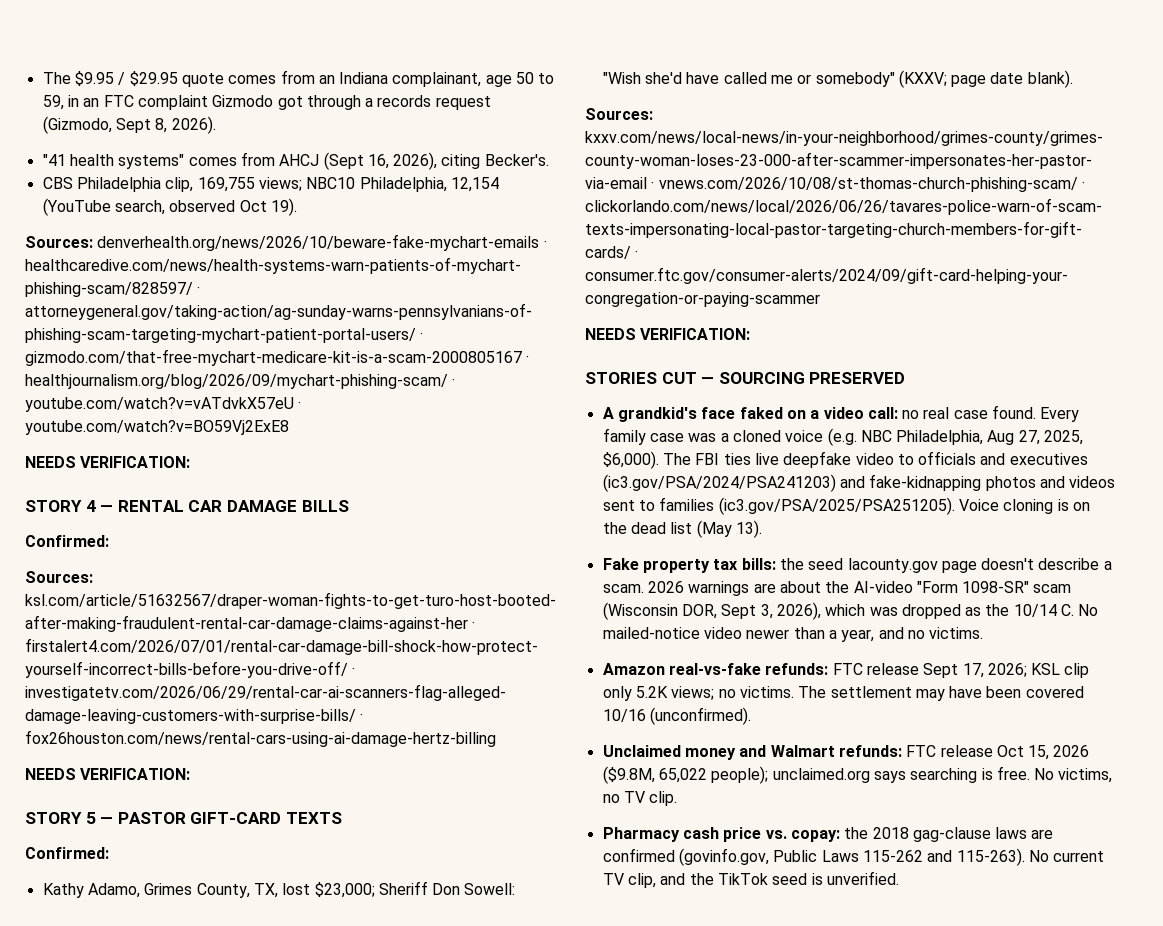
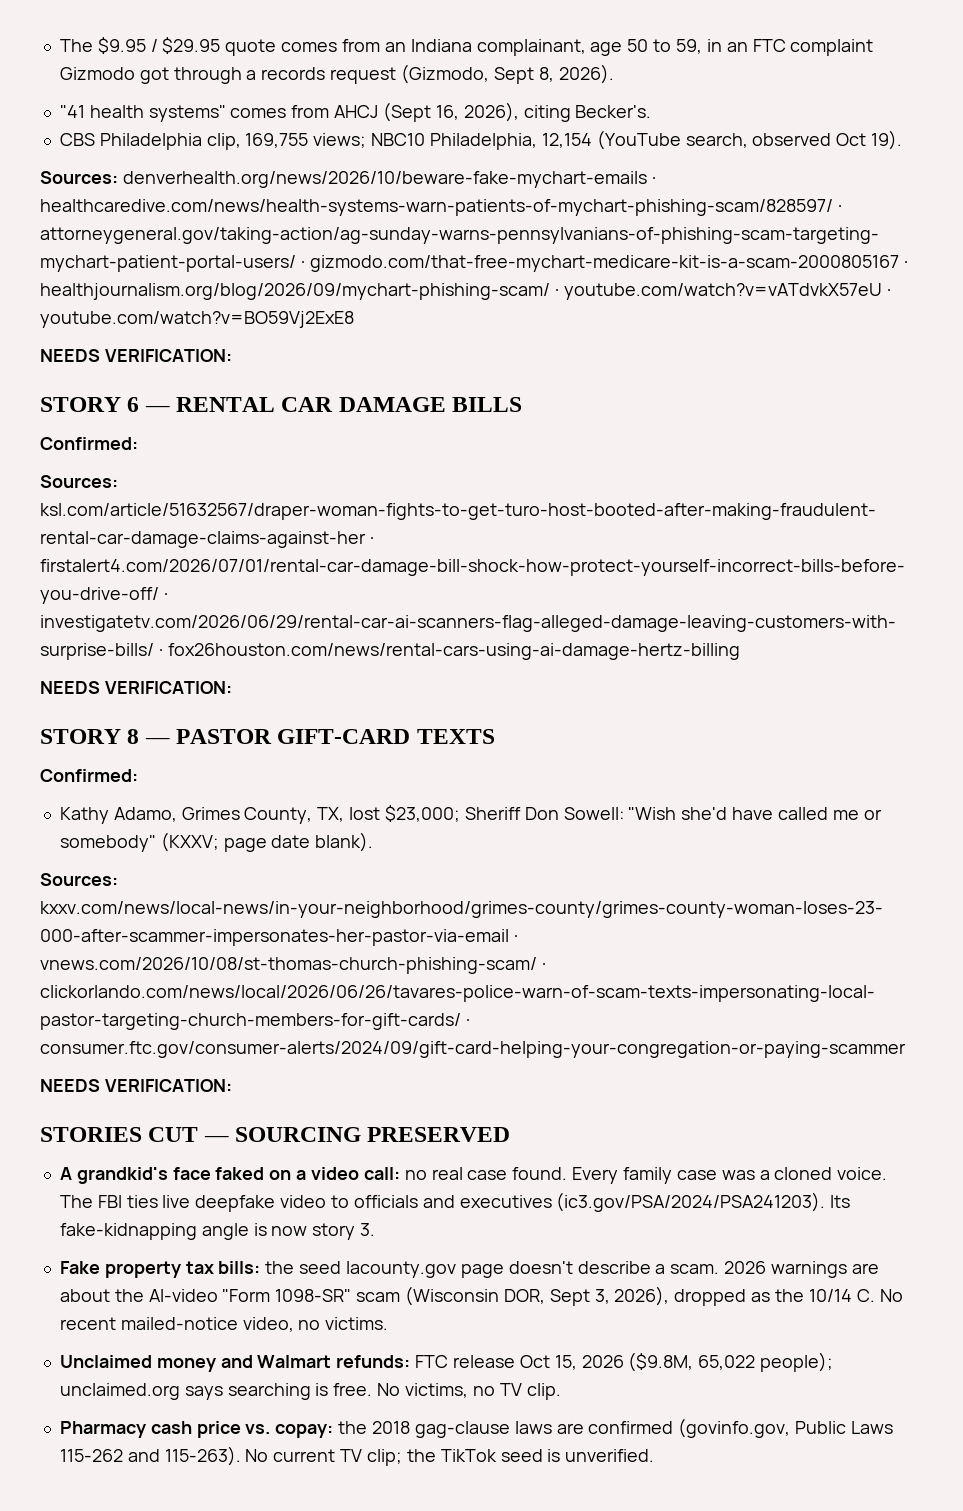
[85,500,96,512] 4 -> [127,397,140,412] 6
[85,812,96,824] 5 -> [127,729,140,744] 8
[785,428,1084,446] [602,451,659,469] voice (e.g. NBC Philadelphia, Aug 27, 2025, $6,000). -> [837,1167,888,1180] voice.
[602,474,1116,492] [602,497,1090,515] [602,520,762,538] (ic3.gov/PSA/2024/PSA241203) and fake-kidnapping photos and videos sent to families (ic3.gov/PSA/2025/PSA251205). Voice cloning is on the dead list (May 13). -> [556,1192,851,1212] [59,1223,376,1240] (ic3.gov/PSA/2024/PSA241203). Its fake-kidnapping angle is now story 3.
[825,604,898,616] which was -> (670, 1296) none
[602,627,984,642] [602,663,1090,678] [602,686,1084,701] [602,707,751,725] mailed-notice video newer than a year, and no victims. // Amazon real-vs-fake refunds: FTC release Sept 17, 2026; KSL clip only 5.2K views; no victims. The settlement may have been covered 10/16 (unconfirmed). -> [59,1317,389,1332] recent mailed-notice video, no victims.
[627,873,686,888] clip, and -> [366,1449,402,1466] clip;

